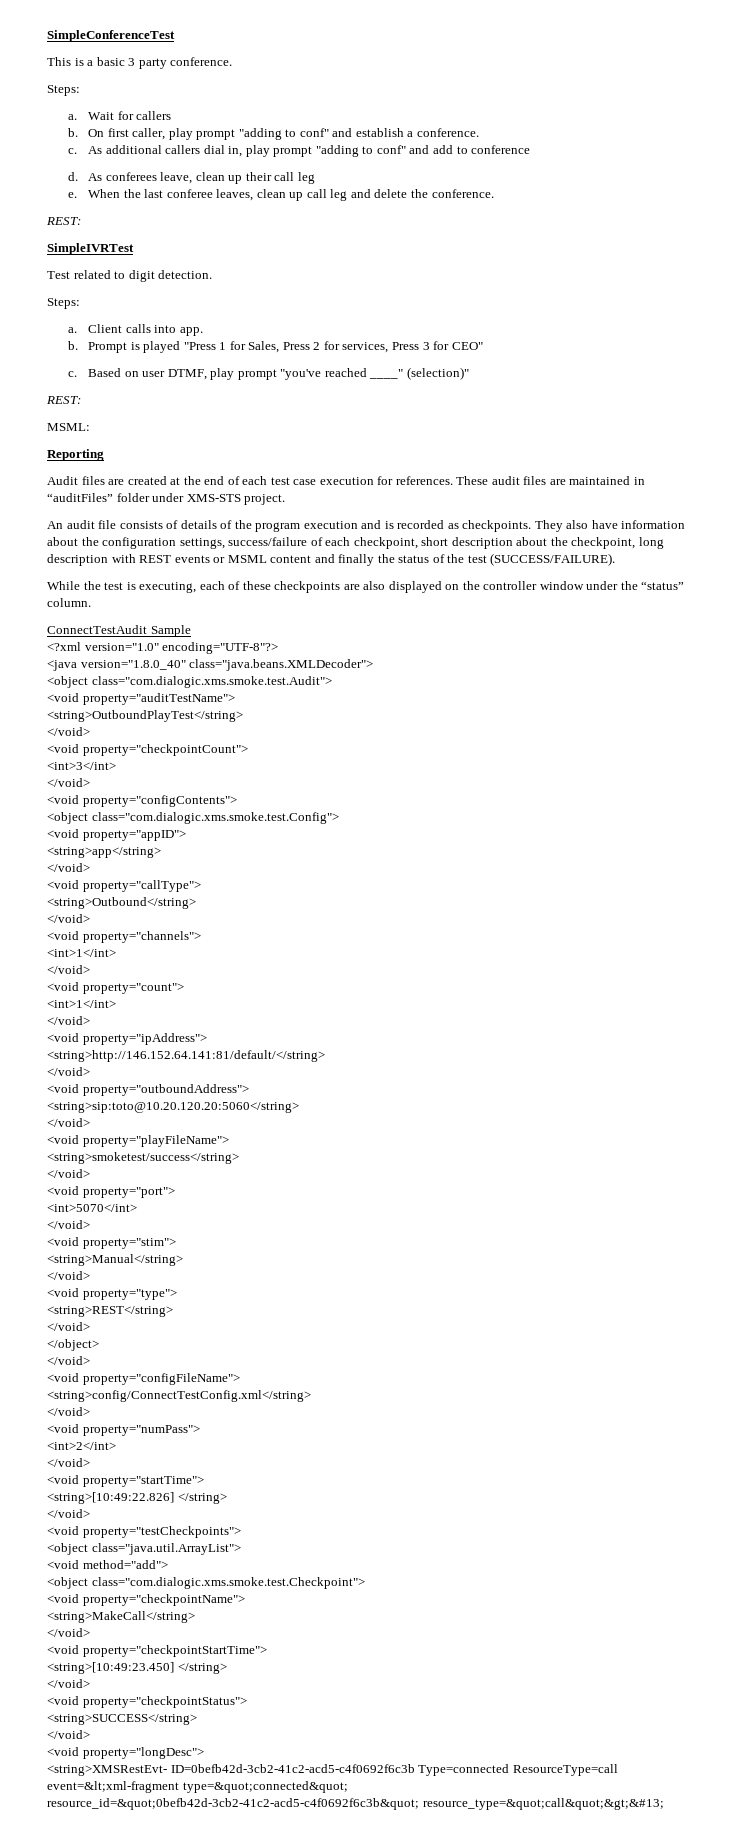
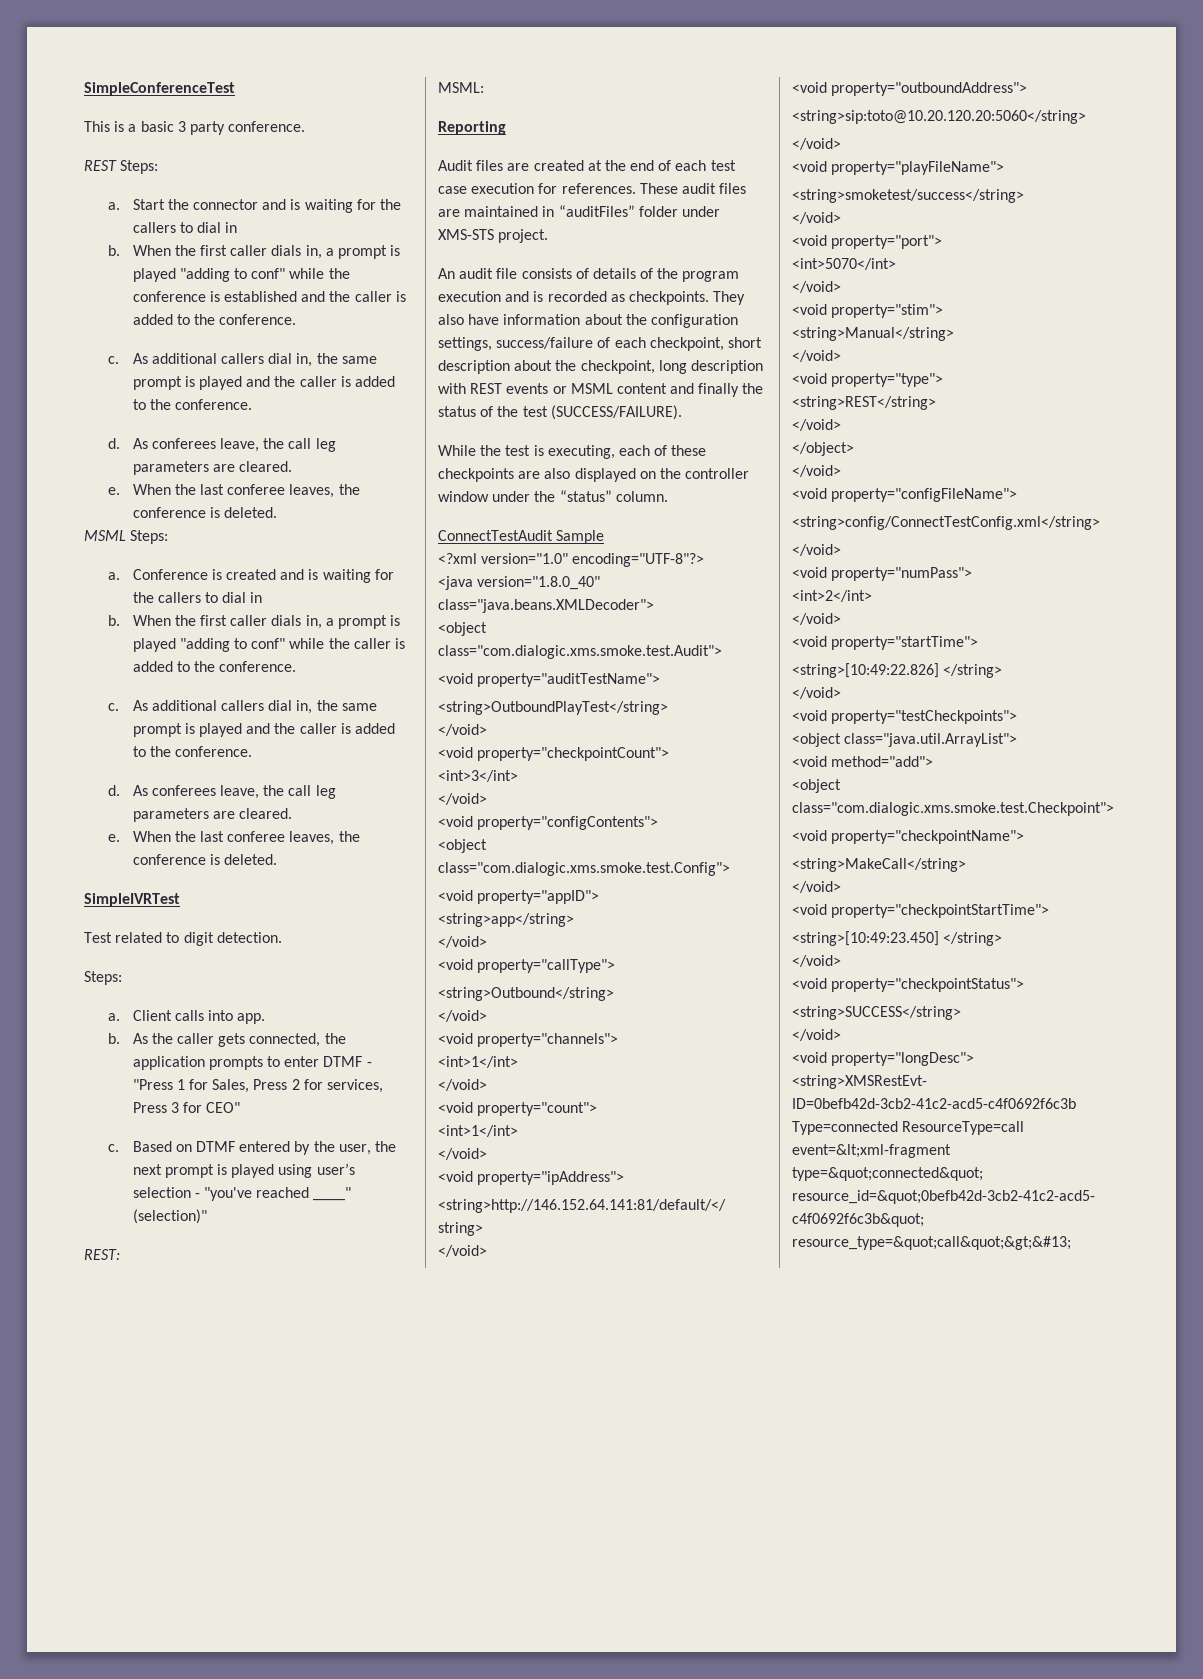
[47,85,80,96] [67,111,172,120] [67,128,479,140] [67,145,531,157] [67,172,315,184] [67,189,494,201] [46,217,81,225] Steps: // a. Wait for callers // b. On first caller, play prompt "adding to conf" and establish a conference. // c. As additional callers dial in, play prompt "adding to conf" and add to conference // d. As conferees leave, clean up their call leg // e. When the last conferee leaves, clean up call leg and delete the conference. // REST: -> [84,160,159,174] [108,199,401,213] [132,222,238,233] [108,245,401,259] [132,268,350,282] [132,291,406,302] [132,314,297,325] [108,353,377,367] [132,376,395,390] [132,399,252,410] [108,438,336,452] [132,461,292,475] [108,484,360,498] [132,507,277,518] [84,530,169,544] [108,569,394,583] [132,592,263,603] [108,615,401,629] [132,638,405,652] [132,661,297,672] [108,700,377,714] [132,723,395,737] [132,746,252,757] [108,785,336,799] [132,808,292,822] [108,831,360,845] [132,854,277,865] REST Steps: // a. Start the connector and is waiting for the callers to dial in // b. When the first caller dials in, a prompt is played "adding to conf" while the conference is established and the caller is added to the conference. // c. As additional callers dial in, the same prompt is played and the caller is added to the conference. // d. As conferees leave, the call leg parameters are cleared. // e. When the last conferee leaves, the conference is deleted. // MSML Steps: // a. Conference is created and is waiting for the callers to dial in // b. When the first caller dials in, a prompt is played "adding to conf" while the caller is added to the conference. // c. As additional callers dial in, the same prompt is played and the caller is added to the conference. // d. As conferees leave, the call leg parameters are cleared. // e. When the last conferee leaves, the conference is deleted.
[88,341,181,353] Prompt is played -> [132,1033,346,1047] [132,1056,372,1070] As the caller gets connected, the application prompts to enter DTMF -
[142,368,277,380] user DTMF, play prompt -> [195,1141,396,1155] [132,1163,355,1178] [132,1187,200,1198] DTMF entered by the user, the next prompt is played using user’s selection -

